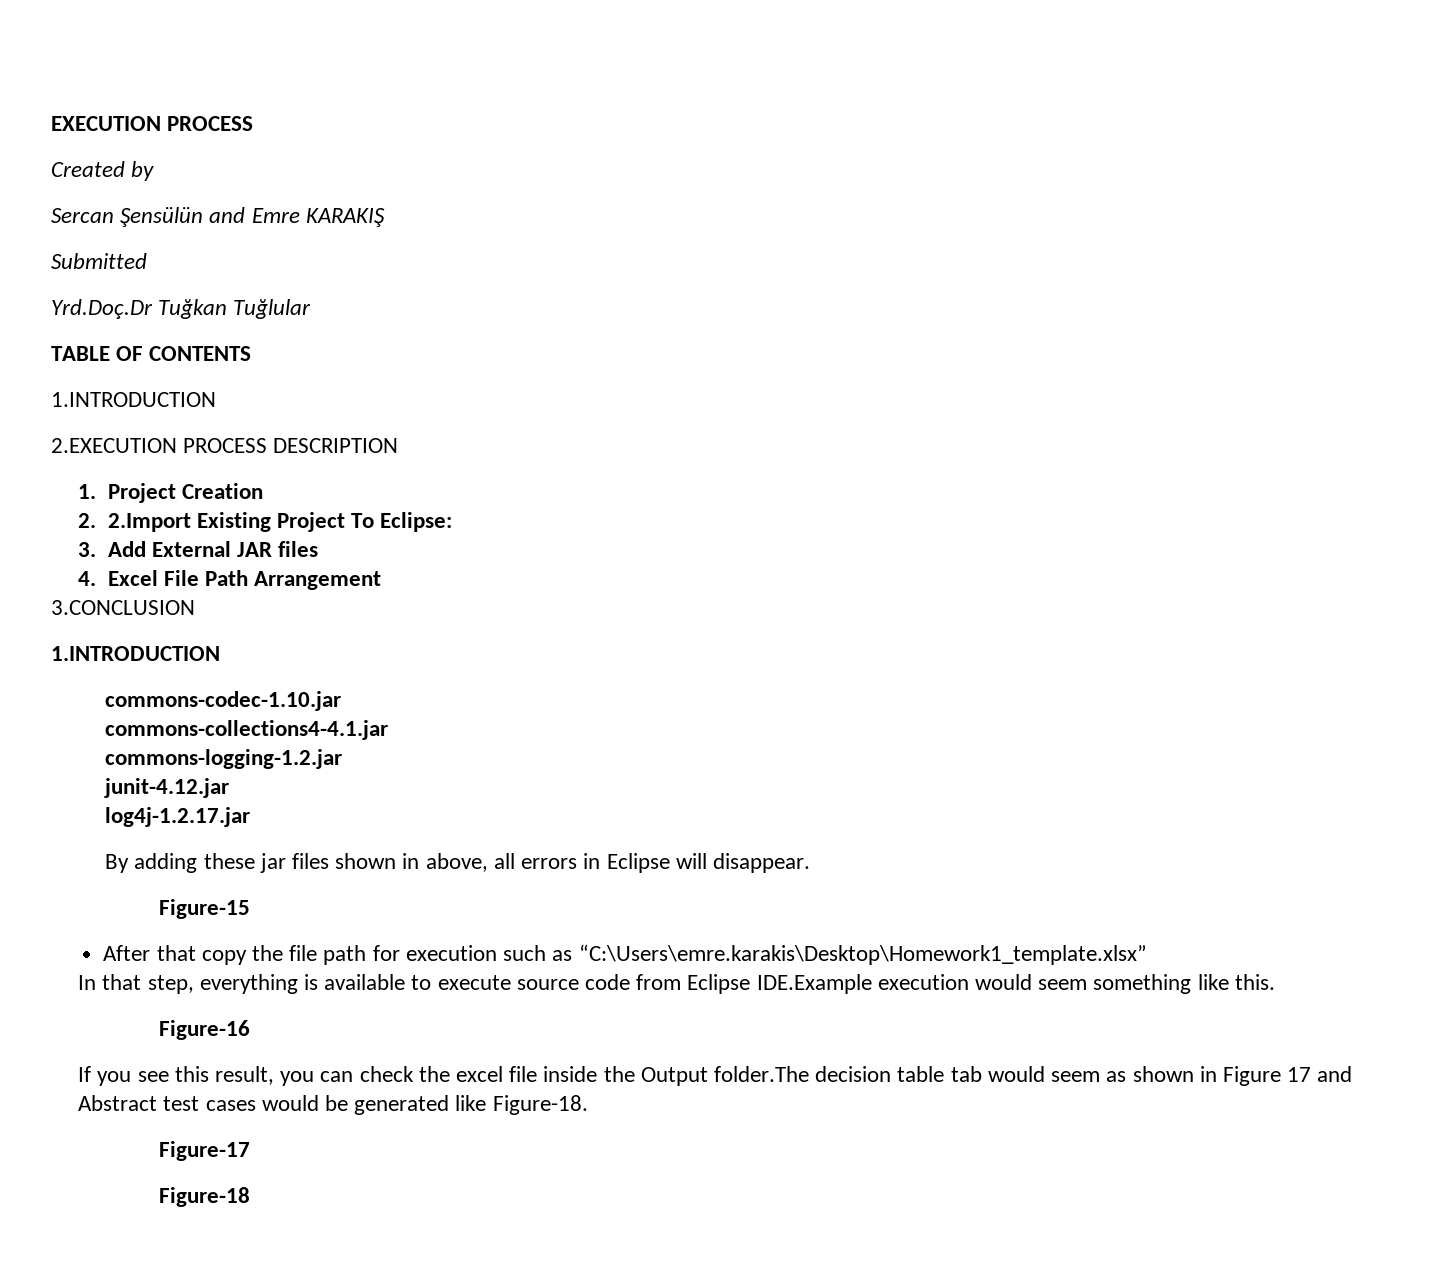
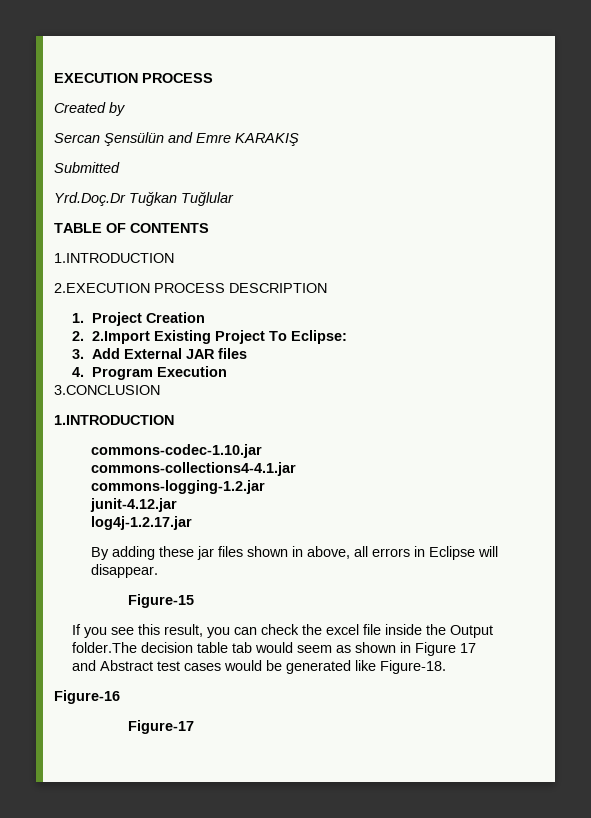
[107,570,382,590] Excel File Path Arrangement -> [91,366,227,380] Program Execution
[103,944,1147,965] [78,974,1275,994] [159,1020,251,1040] // After that copy the file path for execution such as “C:\Users\emre.karakis\Desktop\Homework1_template.xlsx” // In that step, everything is available to execute source code from Eclipse IDE.Example execution would seem something like this. // Figure-16 -> (194, 601) none
(588, 1105) none -> [54,690,120,704] // Figure-16
[159,1187,251,1207] // Figure-18 -> (194, 727) none

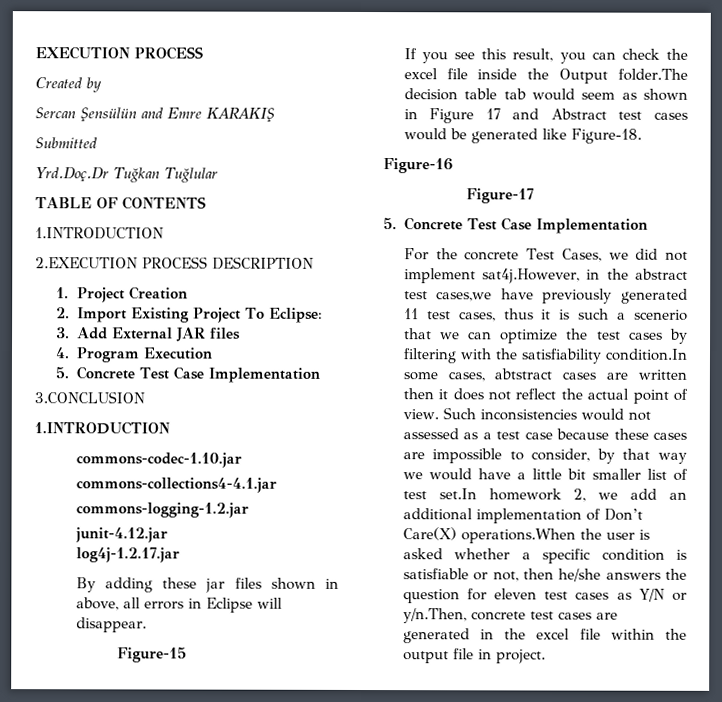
[91,331,150,344] 2.Import -> [76,307,127,323] Import
(227, 371) none -> [54,366,320,383] // 5. Concrete Test Case Implementation
(194, 727) none -> [383,217,648,234] [403,248,688,262] [403,268,688,284] [403,288,688,304] [403,308,688,322] [403,328,688,344] [402,348,688,364] [402,368,687,382] [402,388,688,404] [402,407,651,421] [402,428,687,440] [402,448,687,464] [402,468,688,481] [402,488,687,502] [402,508,643,524] [402,527,650,544] [402,548,687,564] [402,568,687,582] [402,588,687,604] [402,608,618,624] [402,628,687,644] [402,648,546,664] // 5. Concrete Test Case Implementation // For the concrete Test Cases, we did not implement sat4j.However, in the abstract test cases,we have previously generated 11 test cases, thus it is such a scenerio that we can optimize the test cases by filtering with the satisfiability condition.In some cases, abtstract cases are written then it does not reflect the actual point of view. Such inconsistencies would not assessed as a test case because these cases are impossible to consider, by that way we would have a little bit smaller list of test set.In homework 2, we add an additional implementation of Don’t Care(X) operations.When the user is asked whether a specific condition is satisfiable or not, then he/she answers the question for eleven test cases as Y/N or y/n.Then, concrete test cases are generated in the excel file within the output file in project.

